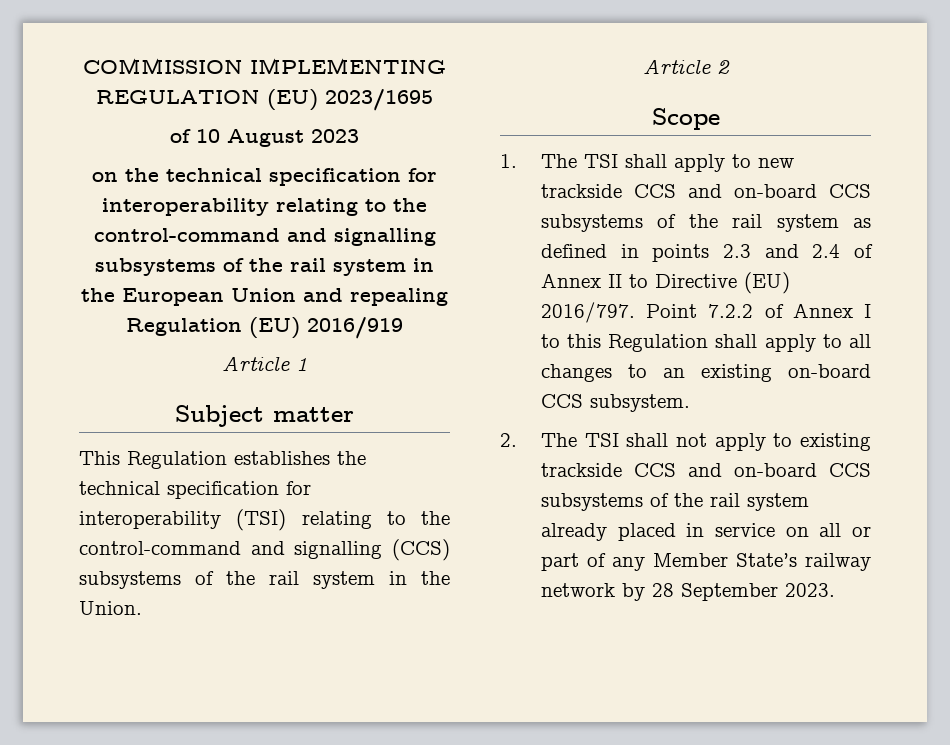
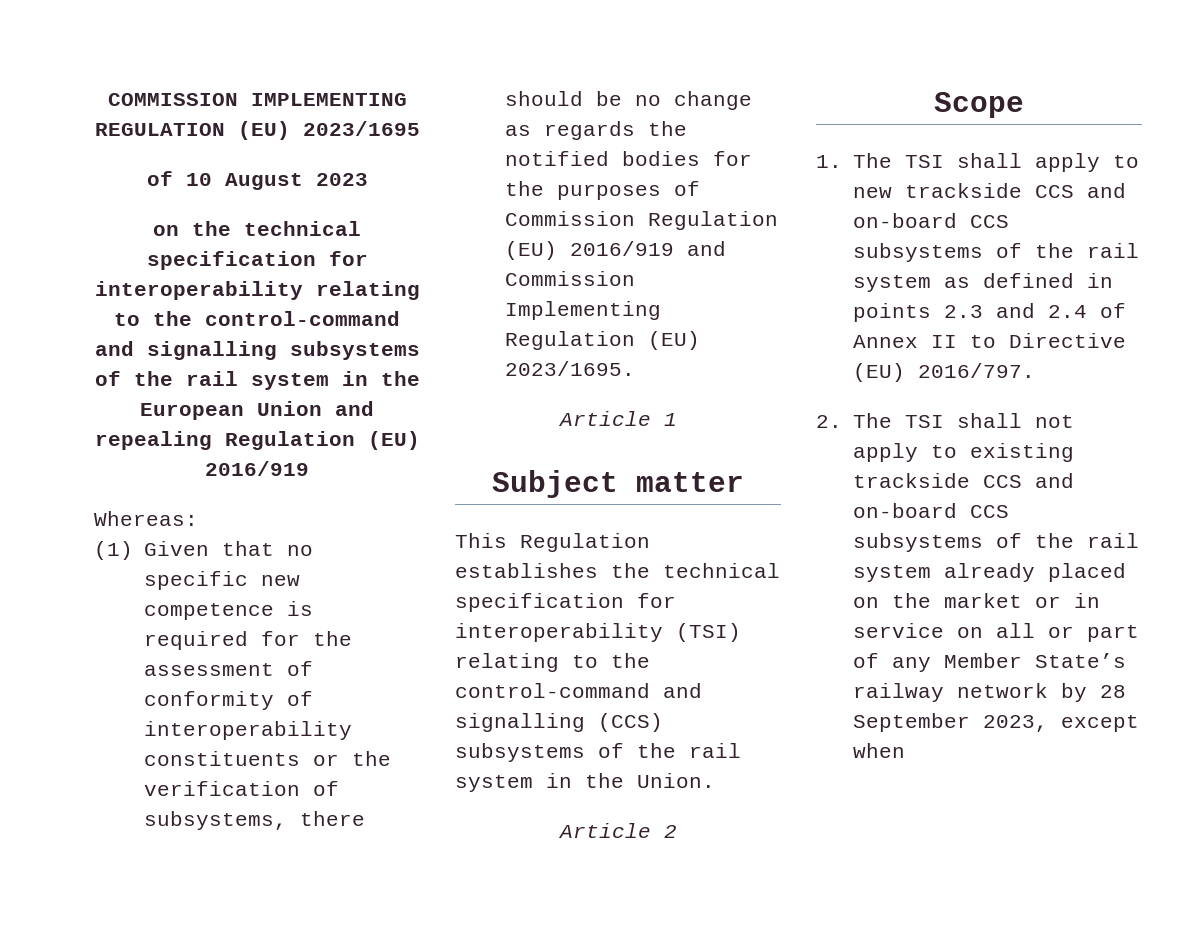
(403, 328) none -> [94,511,198,526] [94,541,313,560] [143,571,300,590] [143,601,313,620] [143,631,352,650] [143,661,313,676] [143,691,313,710] [143,721,352,740] [143,751,391,766] [143,781,339,796] [143,811,365,830] [504,91,752,110] [504,121,687,140] [504,151,752,166] [504,181,700,200] [504,211,778,230] [504,241,726,260] [504,271,635,286] [504,301,661,320] [504,331,700,350] [504,361,635,376] // Whereas: // (1) Given that no specific new competence is required for the assessment of conformity of interoperability constituents or the verification of subsystems, there should be no change as regards the notified bodies for the purposes of Commission Regulation (EU) 2016/919 and Commission Implementing Regulation (EU) 2023/1695.
[646,303,871,318] [540,334,871,352] [540,364,871,382] [540,394,690,412] Point 7.2.2 of Annex I to this Regulation shall apply to all changes to an existing on-board CCS subsystem. -> (1035, 370) none
(676, 532) none -> [852,593,1061,608] on the market or
[784,583,835,597] 2023. -> [982,715,1139,732] [852,743,905,758] 2023, except when

